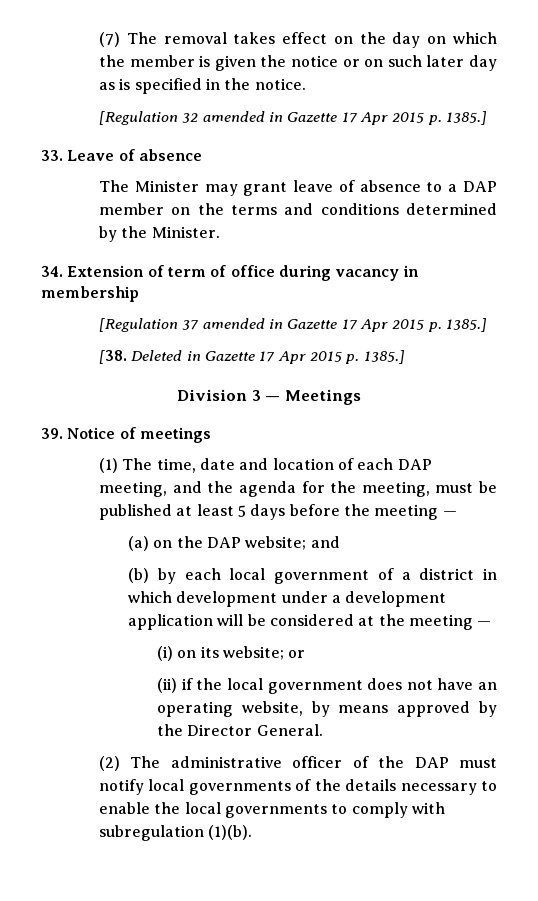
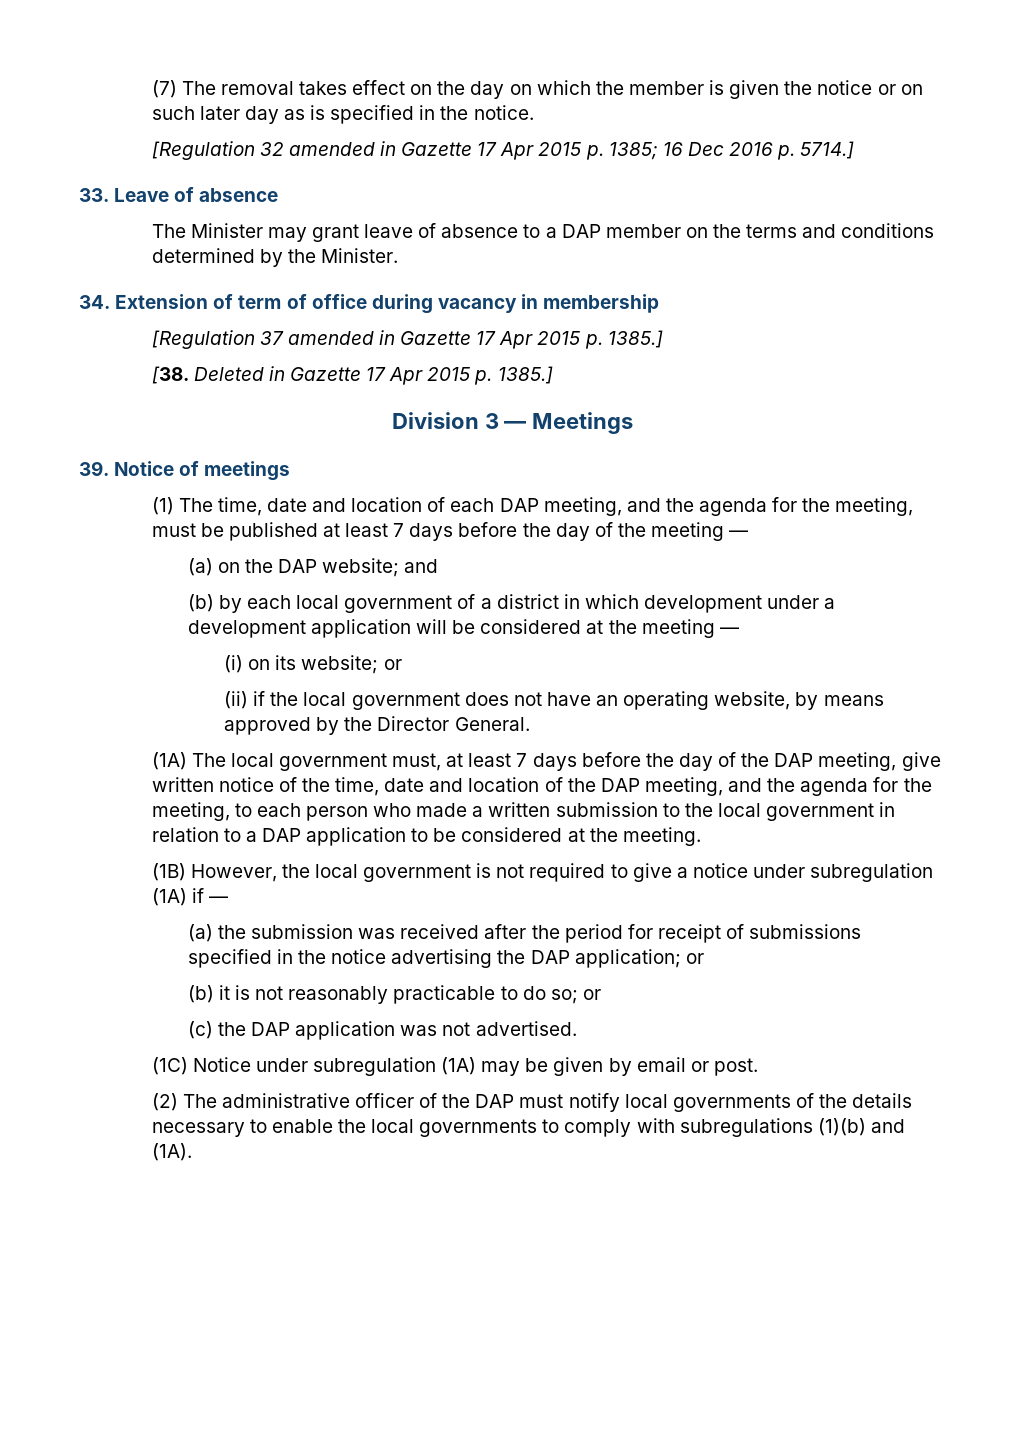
[445,111,487,125] 1385.] -> [608,141,855,160] 1385; 16 Dec 2016 p. 5714.]
[237,504,370,520] 5 days before the -> [393,522,646,541] 7 days before the day of the
(323, 730) none -> [151,752,941,771] [151,777,932,796] [151,802,896,821] [151,827,701,846] [151,863,934,882] [151,888,228,906] [187,924,862,943] [187,949,704,968] [187,985,601,1004] [187,1021,577,1040] [151,1057,758,1076] // (1A) The local government must, at least 7 days before the day of the DAP meeting, give written notice of the time, date and location of the DAP meeting, and the agenda for the meeting, to each person who made a written submission to the local government in relation to a DAP application to be considered at the meeting. // (1B) However, the local government is not required to give a notice under subregulation (1A) if — // (a) the submission was received after the period for receipt of submissions specified in the notice advertising the DAP application; or // (b) it is not reasonably practicable to do so; or // (c) the DAP application was not advertised. // (1C) Notice under subregulation (1A) may be given by email or post.
[98,825,253,841] subregulation (1)(b). -> [679,1118,905,1137] [151,1143,192,1161] subregulations (1)(b) and (1A).

